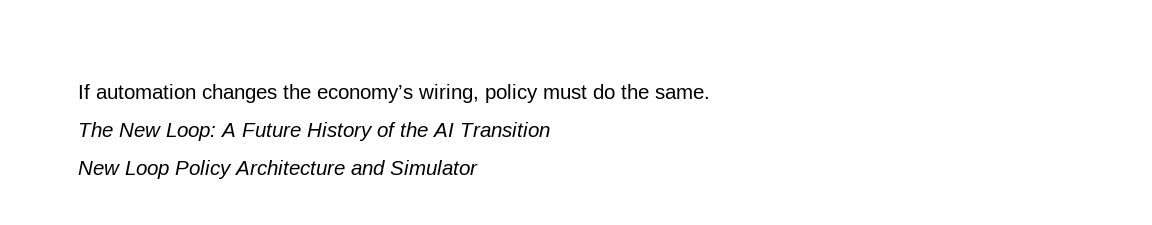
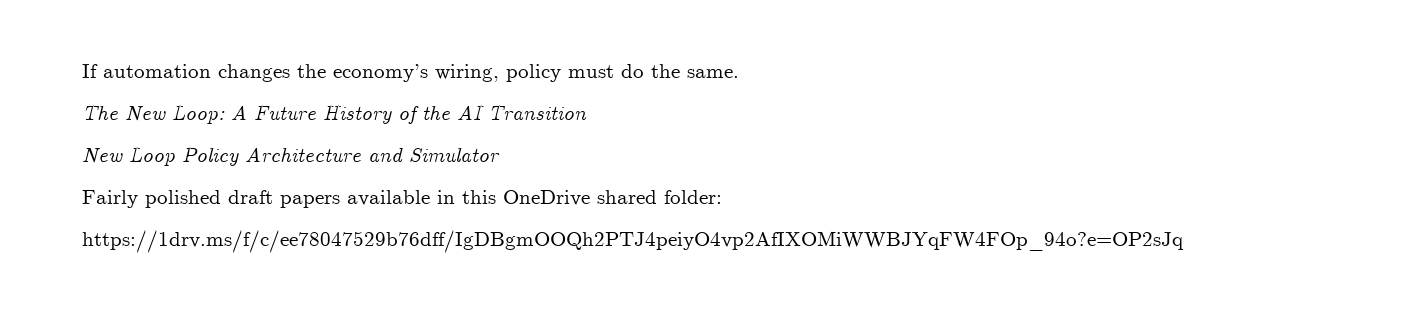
(478, 167) none -> [82,190,722,208] [82,230,1184,253] // Fairly polished draft papers available in this OneDrive shared folder: // https://1drv.ms/f/c/ee78047529b76dff/IgDBgmOOQh2PTJ4peiyO4vp2AfIXOMiWWBJYqFW4FOp_94o?e=OP2sJq

